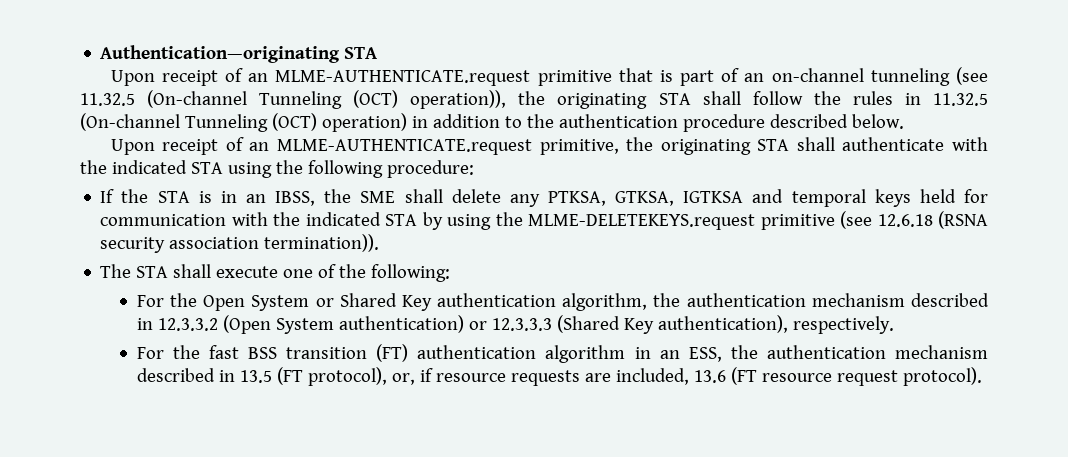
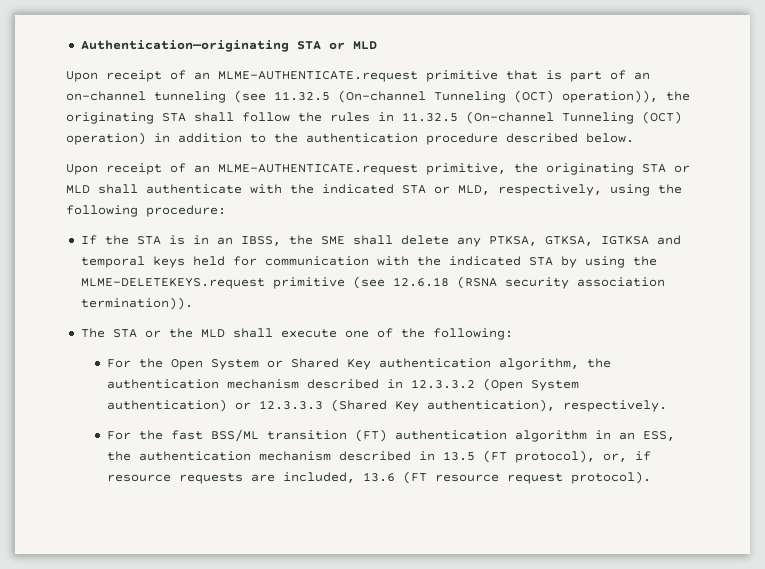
(378, 53) none -> [328,41,377,50] or MLD
(790, 145) none -> [674,165,690,173] [66,185,90,194] or MLD
(223, 168) none -> [434,184,602,196] or MLD, respectively,
(169, 272) none -> [144,328,225,338] or the MLD
[248,347,278,359] BSS -> [211,429,260,442] BSS/ML

